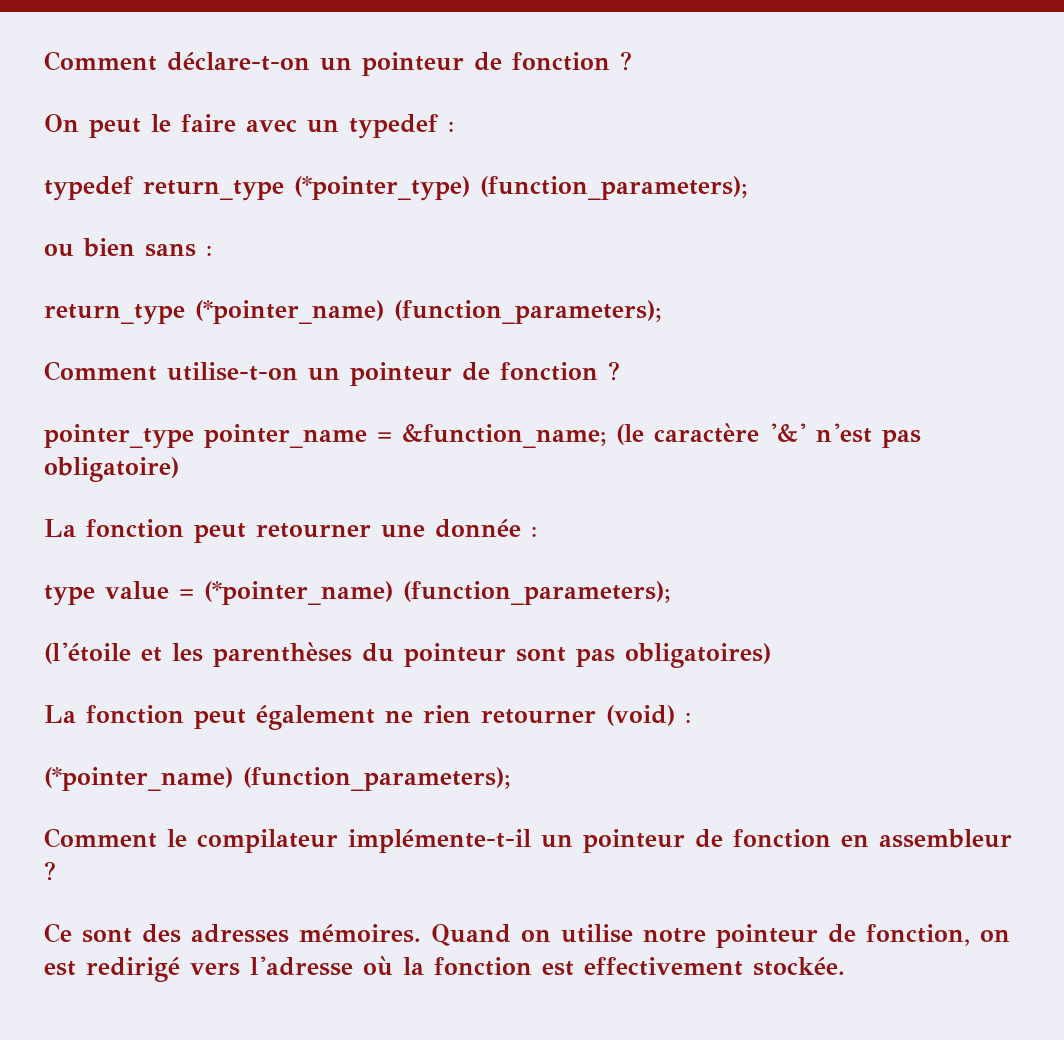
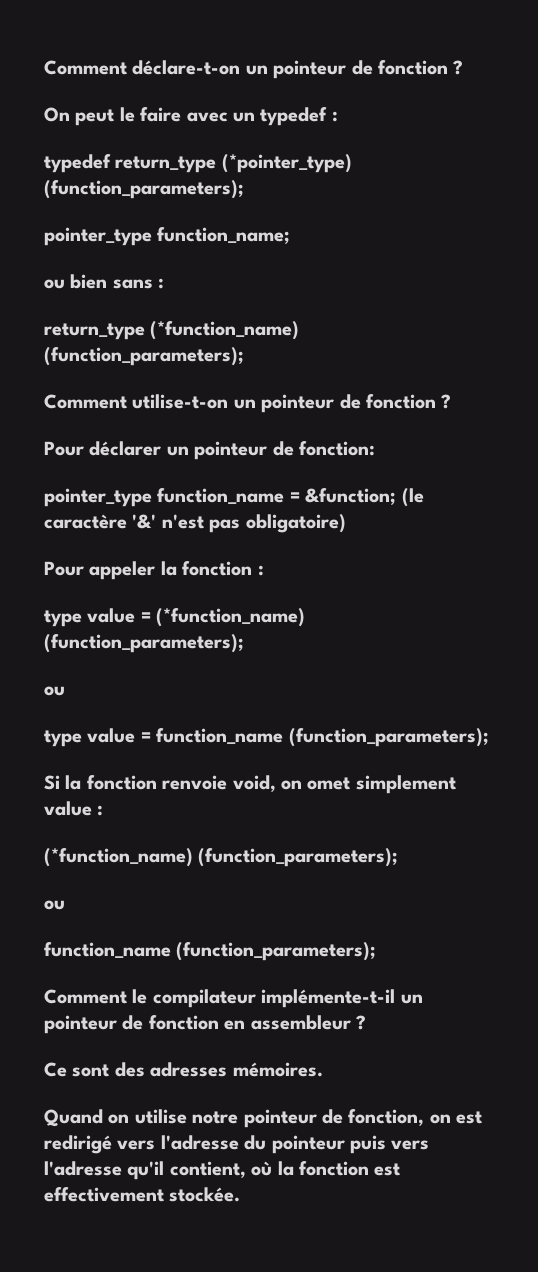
(747, 188) none -> [44,227,291,246] // pointer_type function_name;
[195,300,384,324] (*pointer_name) -> [150,321,300,340] (*function_name)
[44,424,606,449] pointer_type pointer_name = &function_name; -> [44,441,375,460] [44,488,397,507] Pour déclarer un pointeur de fonction: // pointer_type function_name = &function;
[44,519,521,543] La fonction peut retourner une donnée -> [44,561,253,580] Pour appeler la fonction
[203,581,670,605] [44,642,771,668] [44,705,691,730] [44,767,233,791] (*pointer_name) (function_parameters); // (l'étoile et les parenthèses du pointeur sont pas obligatoires) // La fonction peut également ne rien retourner (void) : // (*pointer_name) -> [156,608,306,627] [44,634,244,653] [44,686,65,696] [44,728,489,747] [44,775,456,794] [44,801,104,816] [44,848,399,867] [44,900,65,910] [44,942,171,958] (*function_name) (function_parameters); // ou // type value = function_name (function_parameters); // Si la fonction renvoie void, on omet simplement value : // (*function_name) (function_parameters); // ou // function_name
(421, 933) none -> (323, 1069) //
(353, 966) none -> [244,1135,430,1154] [44,1161,246,1180] du pointeur puis vers l'adresse qu'il contient,

